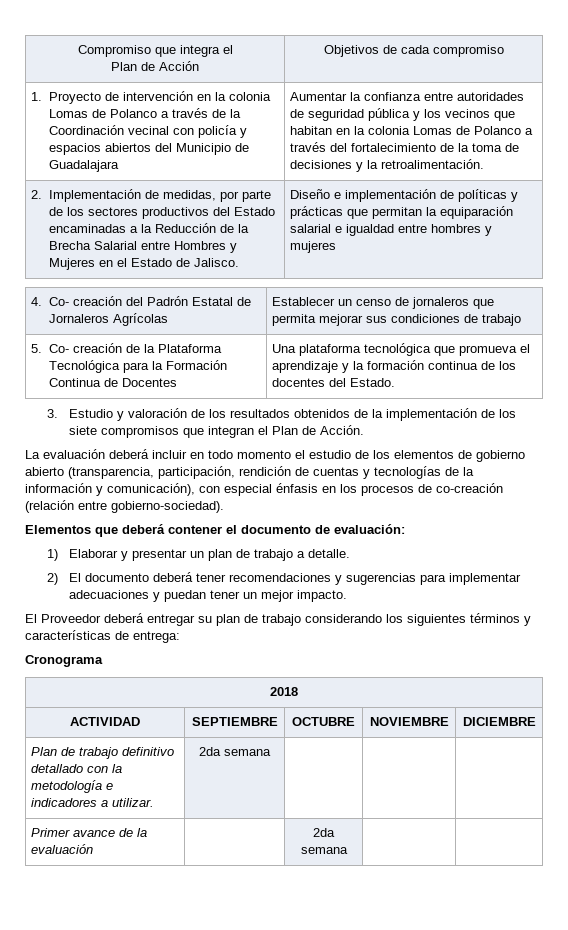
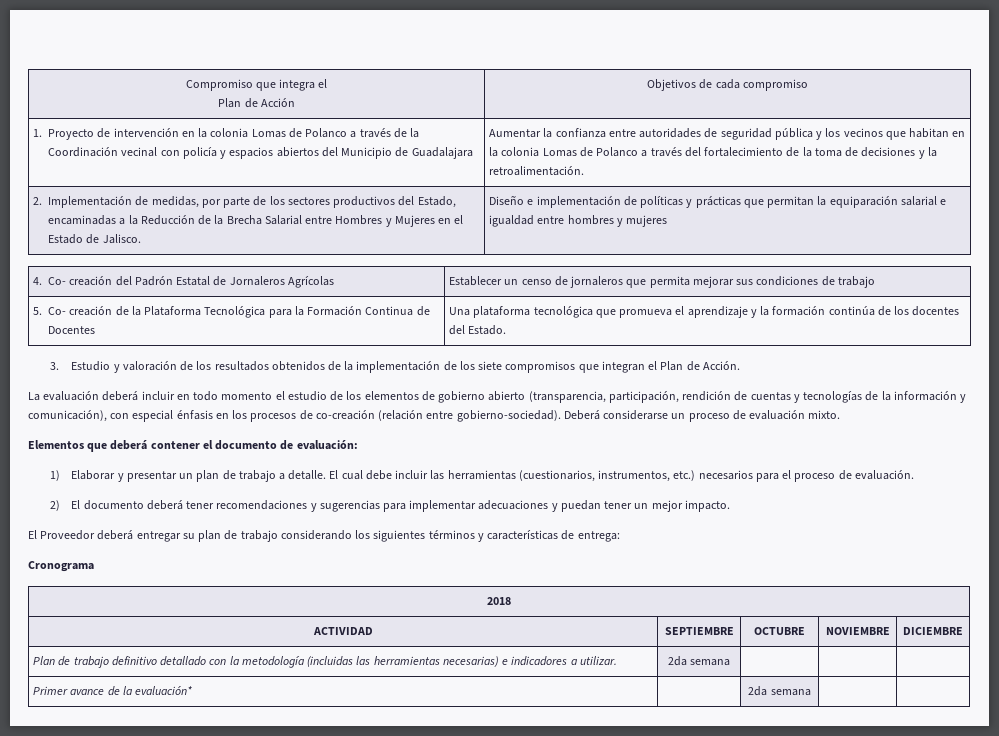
[233,207,275,216] Estado -> [417,196,456,208] Estado,
[428,361,479,370] continua -> [828,306,875,316] continúa
(224, 507) none -> [563,410,841,422] Deberá considerarse un proceso de evaluación mixto.
(350, 553) none -> [329,470,914,482] El cual debe incluir las herramientas (cuestionarios, instrumentos, etc.) necesarios para el proceso de evaluación.
(103, 786) none -> [307,656,499,667] (incluidas las herramientas necesarias)
[31,844,94,854] evaluación -> [135,686,193,695] evaluación*

